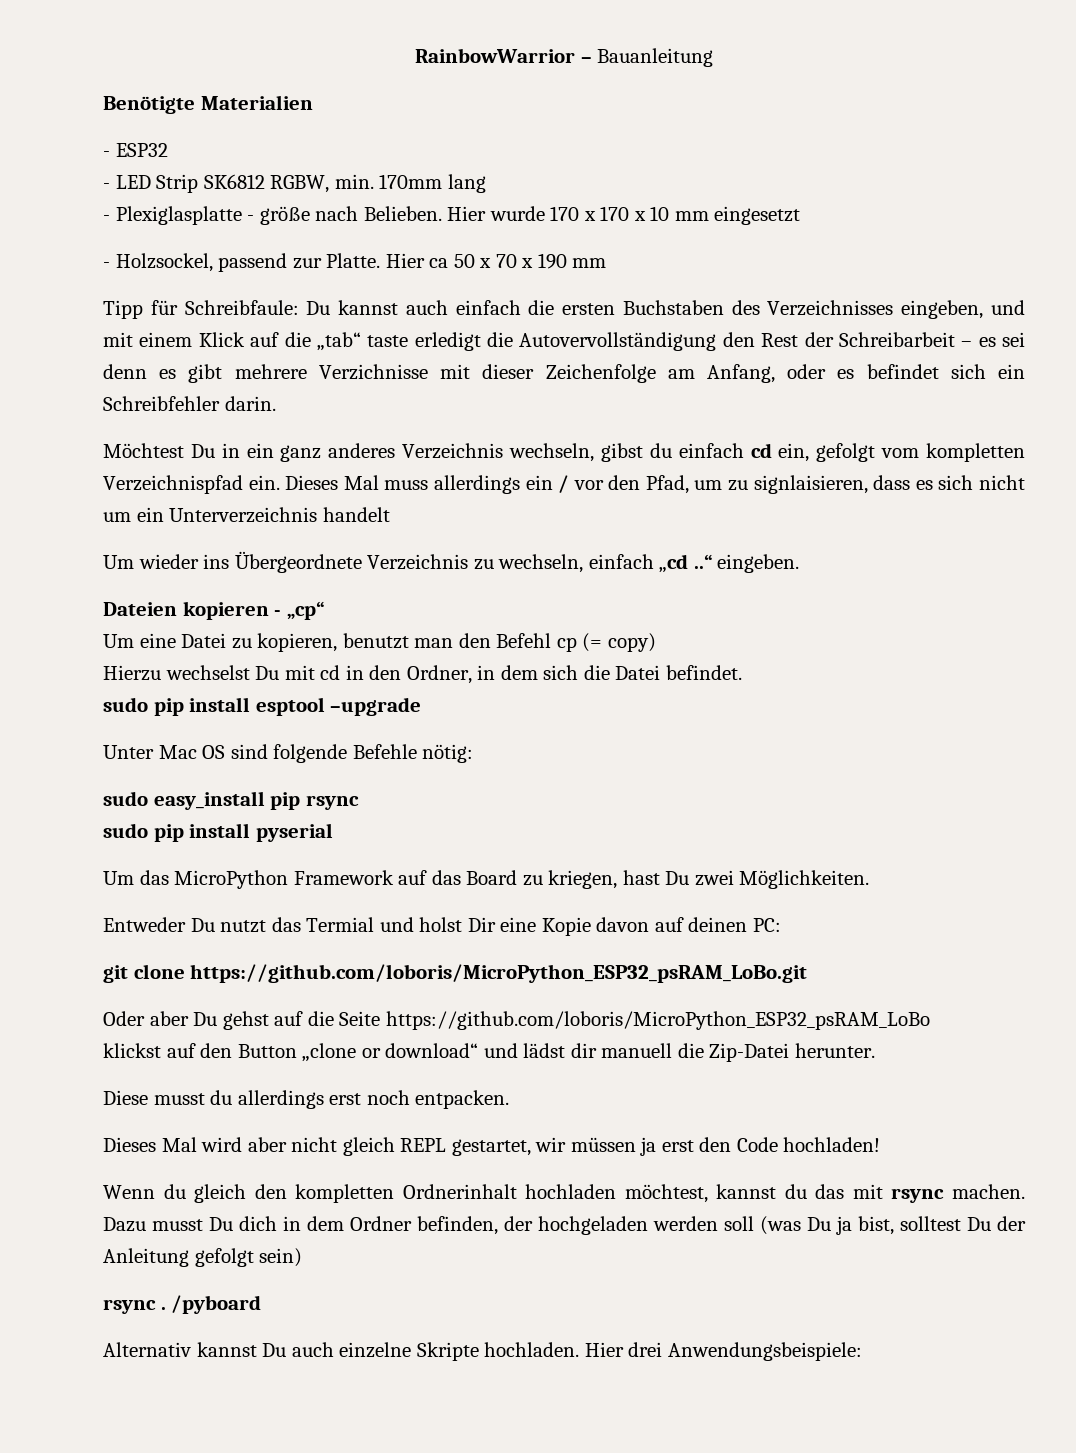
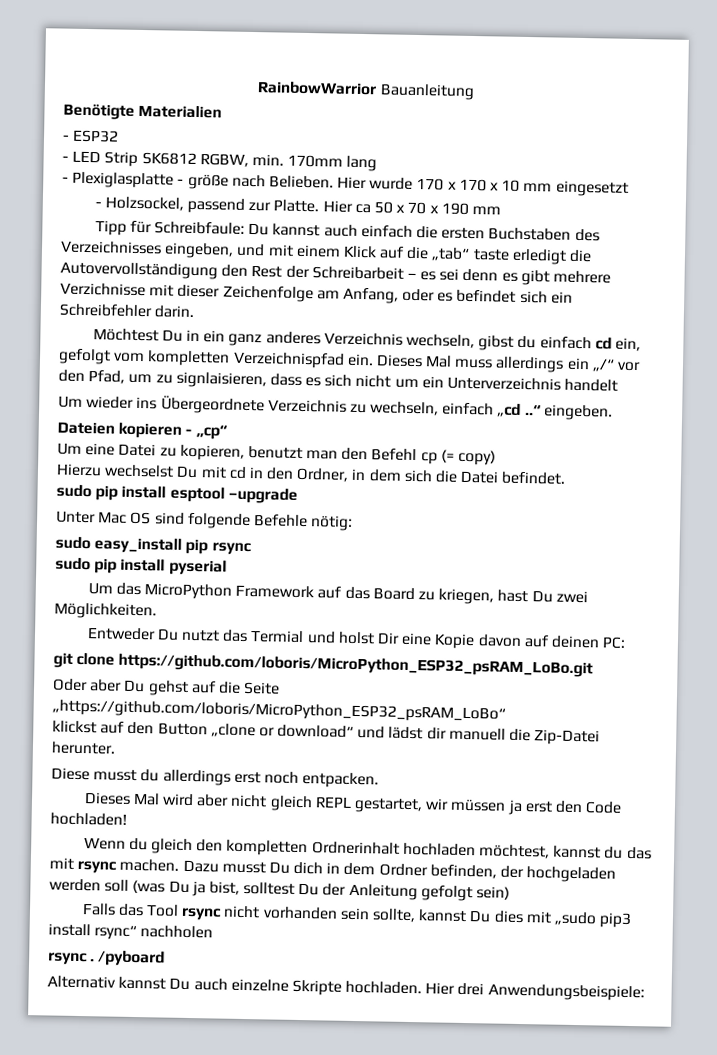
[580,57,592,63] – -> (378, 88) none
[558,475,570,493] / -> [591,358,615,372] „/“
[385,1011,930,1030] https://github.com/loboris/MicroPython_ESP32_psRAM_LoBo -> [52,699,506,723] „https://github.com/loboris/MicroPython_ESP32_psRAM_LoBo“
(303, 1257) none -> [81,903,633,929] [48,923,214,941] // Falls das Tool rsync nicht vorhanden sein sollte, kannst Du dies mit „sudo pip3 install rsync“ nachholen

